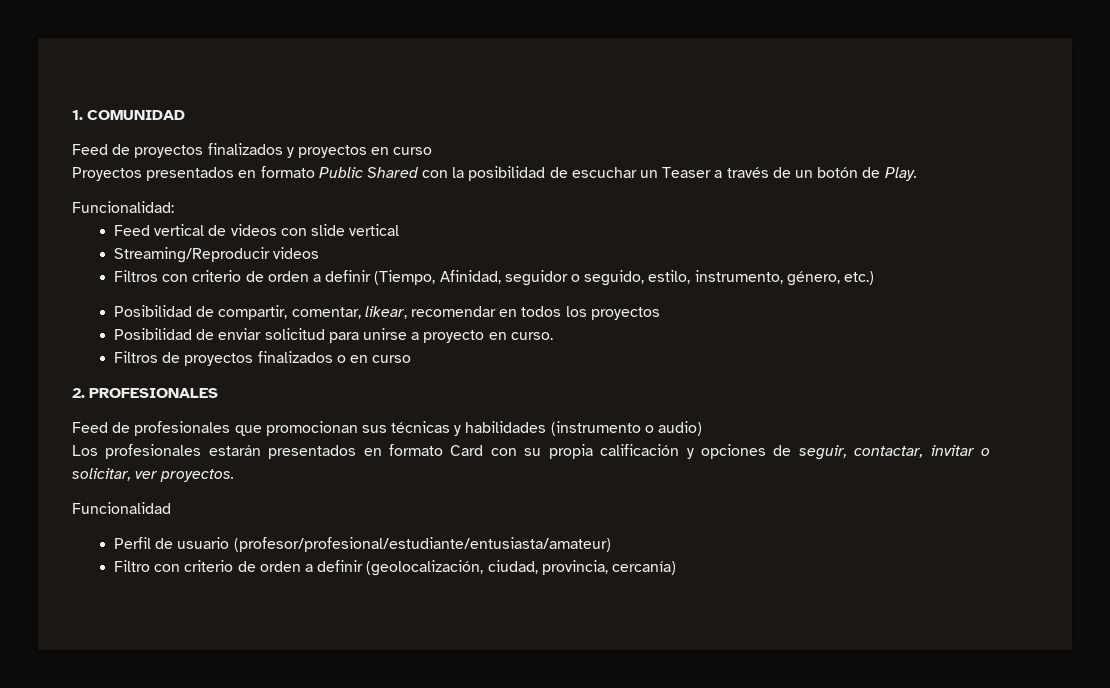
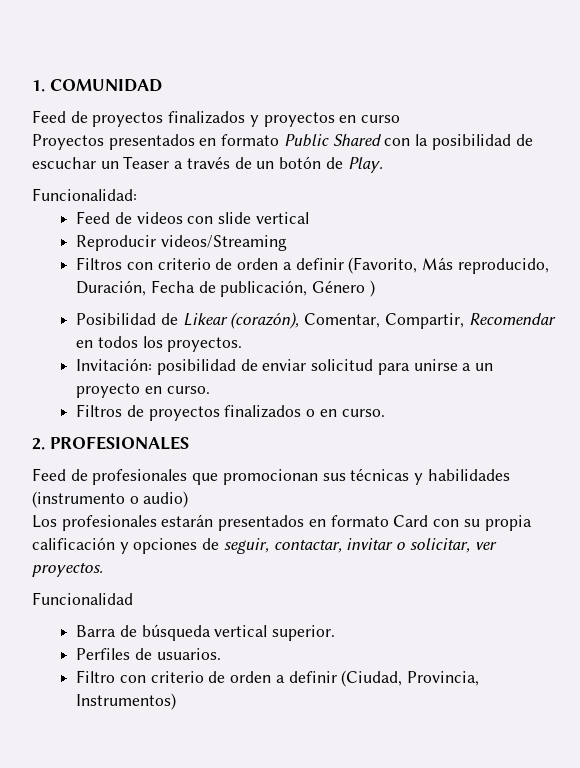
[154,224,205,236] vertical -> (111, 217) none
[114,247,320,263] Streaming/Reproducir videos -> [76,235,288,251] Reproducir videos/Streaming
[374,270,874,286] [114,305,660,320] [114,328,193,340] (Tiempo, Afinidad, seguidor o seguido, estilo, instrumento, género, etc.) // Posibilidad de compartir, comentar, likear, recomendar en todos los proyectos // Posibilidad -> [348,257,549,274] [76,280,375,297] [76,312,556,329] [76,336,243,352] [76,358,237,375] (Favorito, Más reproducido, Duración, Fecha de publicación, Género ) // Posibilidad de Likear (corazón), Comentar, Compartir, Recomendar en todos los proyectos. // Invitación: posibilidad
(420, 336) none -> [475,363,494,371] un
[372,355,412,363] curso -> [341,409,385,417] curso.
[114,537,611,552] Perfil de usuario (profesor/profesional/estudiante/entusiasta/amateur) -> [76,624,336,641] [76,648,221,660] Barra de búsqueda vertical superior. // Perfiles de usuarios.
[366,560,676,576] (geolocalización, ciudad, provincia, cercanía) -> [341,670,480,687] [76,693,177,710] (Ciudad, Provincia, Instrumentos)

